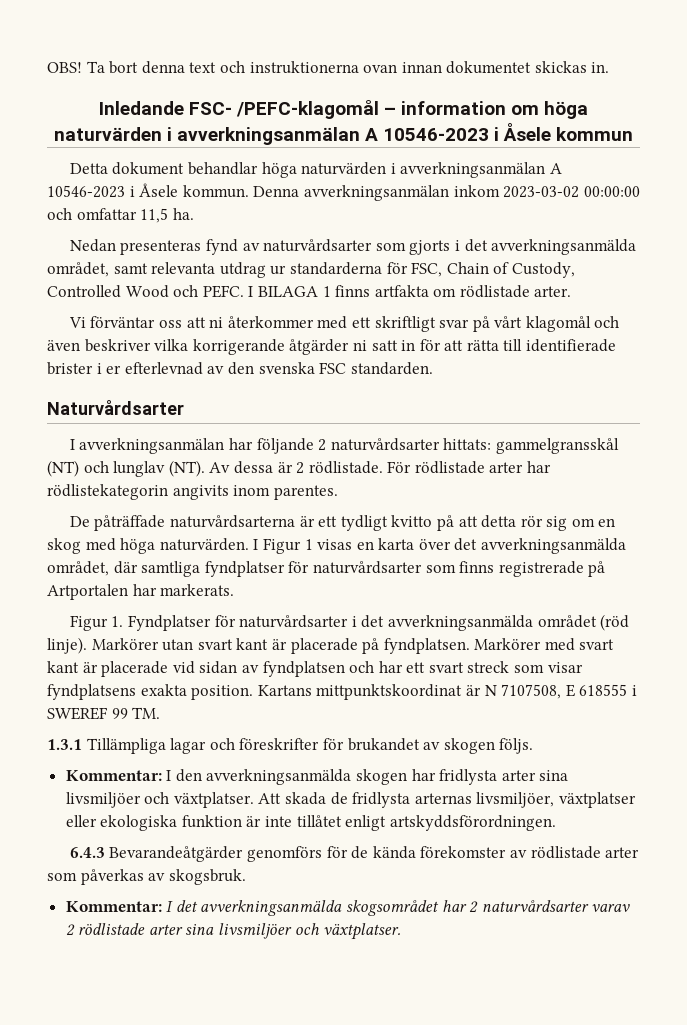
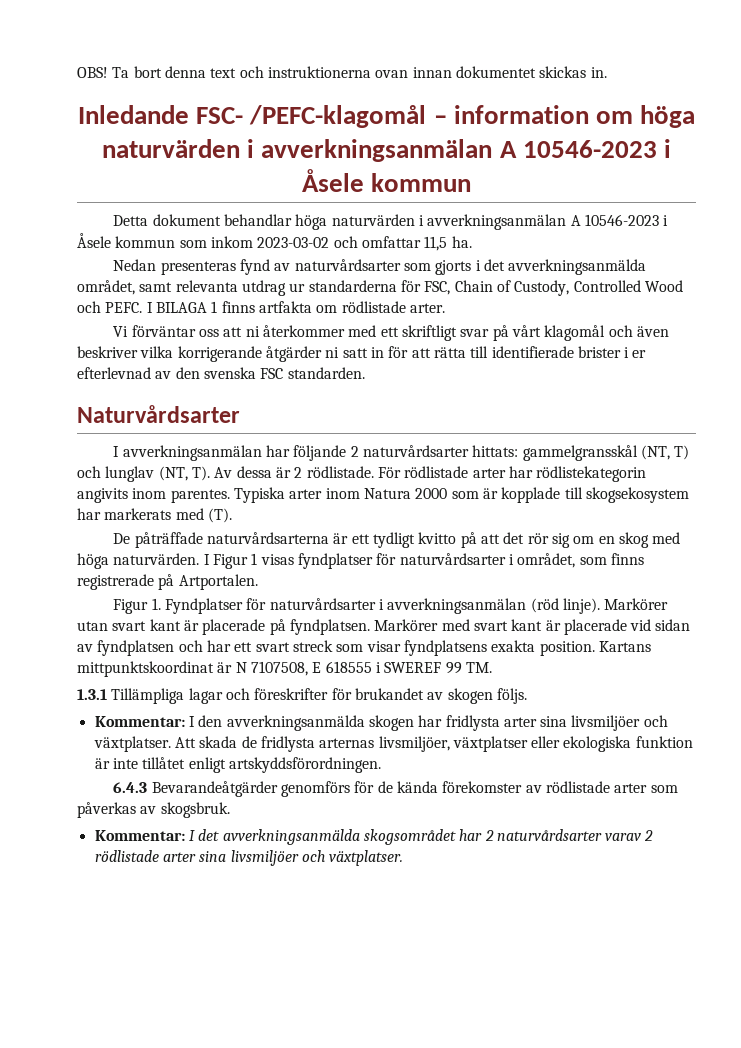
[182,185,449,201] kommun. Denna avverkningsanmälan -> [115,236,207,248] kommun som
[583,186,640,197] 00:00:00 -> (330, 242) none
[47,460,205,477] (NT) och lunglav (NT). -> [640,445,690,460] [77,466,210,482] (NT, T) och lunglav (NT, T).
(338, 492) none -> [233,487,689,503] [77,508,232,523] Typiska arter inom Natura 2000 som är kopplade till skogsekosystem har markerats med (T).
[481,515,517,528] detta -> [503,532,525,544] det
[356,538,627,554] [47,561,201,577] en karta över det avverkningsanmälda området, där samtliga -> (294, 559) none
(422, 567) none -> [508,553,576,568] i området,
[47,584,235,600] Artportalen har markerats. -> [178,574,258,590] Artportalen.
[361,615,597,631] det avverkningsanmälda området -> [387,598,527,614] avverkningsanmälan

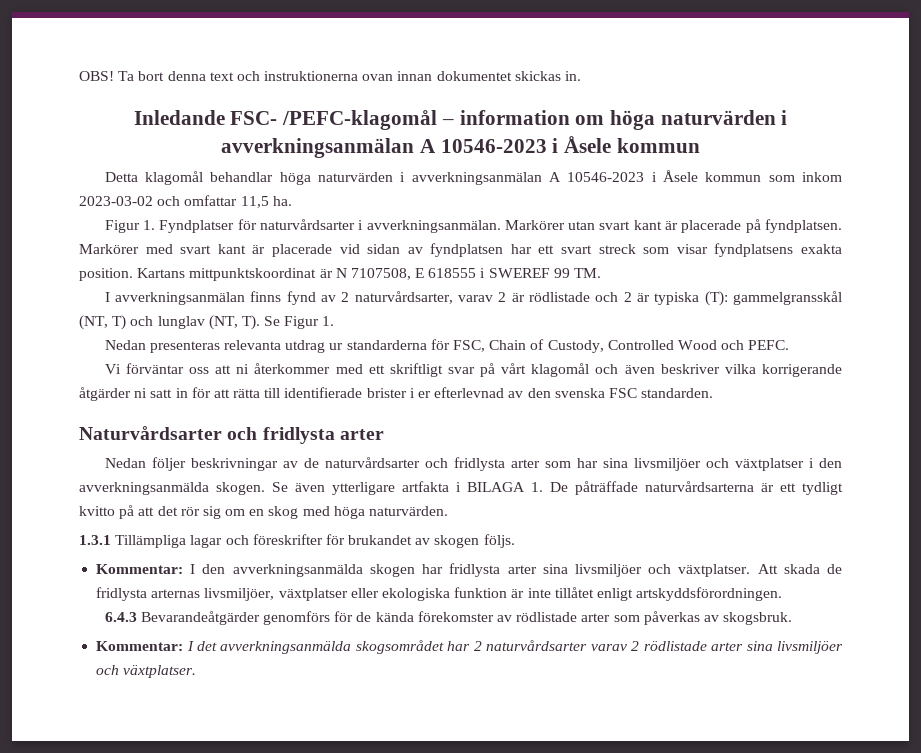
[152,214,221,226] dokument -> [145,171,204,185] klagomål
[113,259,647,275] [77,280,173,295] Nedan presenteras fynd av naturvårdsarter som gjorts i det avverkningsanmälda området, samt -> [104,219,842,233] [79,243,843,257] [79,268,602,281] [104,291,843,306] [79,315,335,330] [104,340,220,353] Figur 1. Fyndplatser för naturvårdsarter i avverkningsanmälan. Markörer utan svart kant är placerade på fyndplatsen. Markörer med svart kant är placerade vid sidan av fyndplatsen har ett svart streck som visar fyndplatsens exakta position. Kartans mittpunktskoordinat är N 7107508, E 618555 i SWEREF 99 TM. // I avverkningsanmälan finns fynd av 2 naturvårdsarter, varav 2 är rödlistade och 2 är typiska (T): gammelgransskål (NT, T) och lunglav (NT, T). Se Figur 1. // Nedan presenteras
[146,301,445,313] I BILAGA 1 finns artfakta om rödlistade arter. -> (790, 345) none
[113,445,690,461] [77,466,647,482] [77,487,689,503] [77,508,232,523] // I avverkningsanmälan har följande 2 naturvårdsarter hittats: gammelgransskål (NT, T) och lunglav (NT, T). Av dessa är 2 rödlistade. För rödlistade arter har rödlistekategorin angivits inom parentes. Typiska arter inom Natura 2000 som är kopplade till skogsekosystem har markerats med (T). // -> [227,427,384,444] [104,457,842,471] [79,481,543,495] och fridlysta arter // Nedan följer beskrivningar av de naturvårdsarter och fridlysta arter som har sina livsmiljöer och växtplatser i den avverkningsanmälda skogen. Se även ytterligare artfakta i BILAGA 1.
[203,553,644,569] [77,574,258,590] [113,598,669,614] [77,619,691,635] [77,640,651,656] [77,661,492,677] I Figur 1 visas fyndplatser för naturvårdsarter i området, som finns registrerade på Artportalen. // Figur 1. Fyndplatser för naturvårdsarter i avverkningsanmälan (röd linje). Markörer utan svart kant är placerade på fyndplatsen. Markörer med svart kant är placerade vid sidan av fyndplatsen och har ett svart streck som visar fyndplatsens exakta position. Kartans mittpunktskoordinat är N 7107508, E 618555 i SWEREF 99 TM. -> (449, 511) none

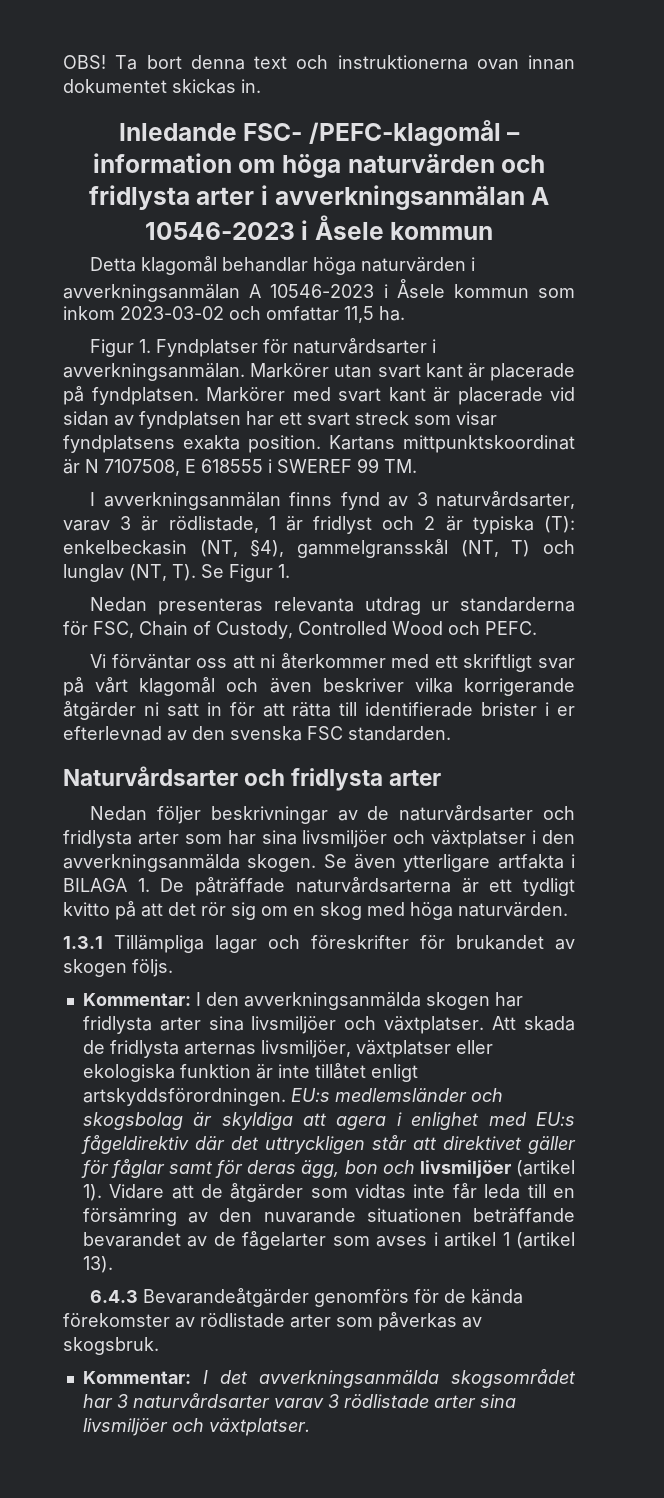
(776, 117) none -> [501,155,546,173] [88,185,255,210] och fridlysta arter
[341,292,350,302] 2 -> [416,492,428,506] 3
[498,292,591,302] 2 är rödlistade -> [120,516,373,534] 3 är rödlistade, 1 är fridlyst
(728, 298) none -> [63,540,285,557] enkelbeckasin (NT, §4),
(783, 594) none -> [290,1088,503,1102] [82,1112,575,1130] [80,1135,576,1154] [80,1159,575,1178] [82,1183,575,1202] [82,1208,575,1226] [82,1231,575,1250] [82,1256,113,1273] EU:s medlemsländer och skogsbolag är skyldiga att agera i enlighet med EU:s fågeldirektiv där det uttryckligen står att direktivet gäller för fåglar samt för deras ägg, bon och livsmiljöer (artikel 1). Vidare att de åtgärder som vidtas inte får leda till en försämring av den nuvarande situationen beträffande bevarandet av de fågelarter som avses i artikel 1 (artikel 13).
[473,641,482,651] 2 -> [116,1394,128,1408] 3
[631,641,640,651] 2 -> [327,1394,339,1408] 3

